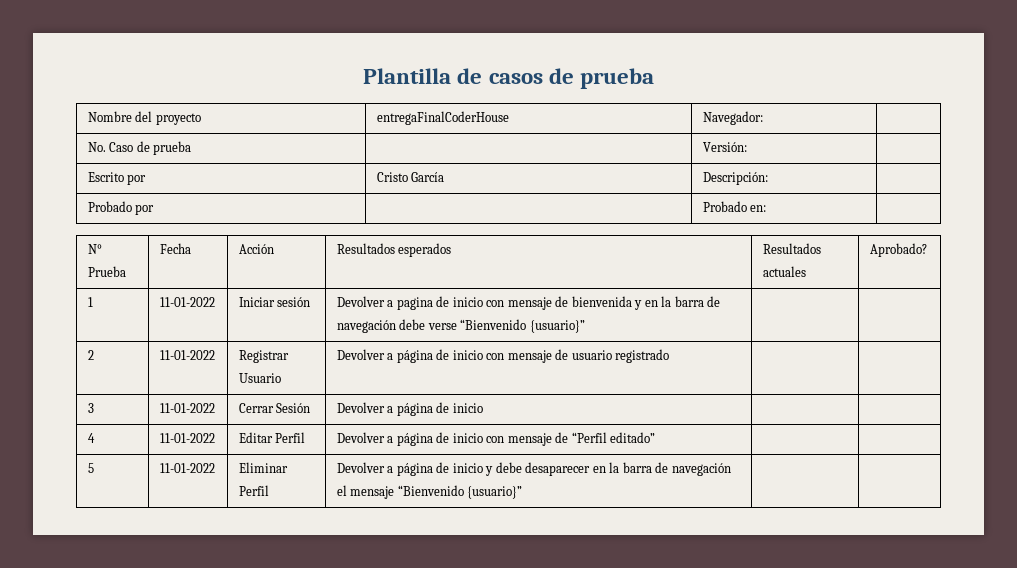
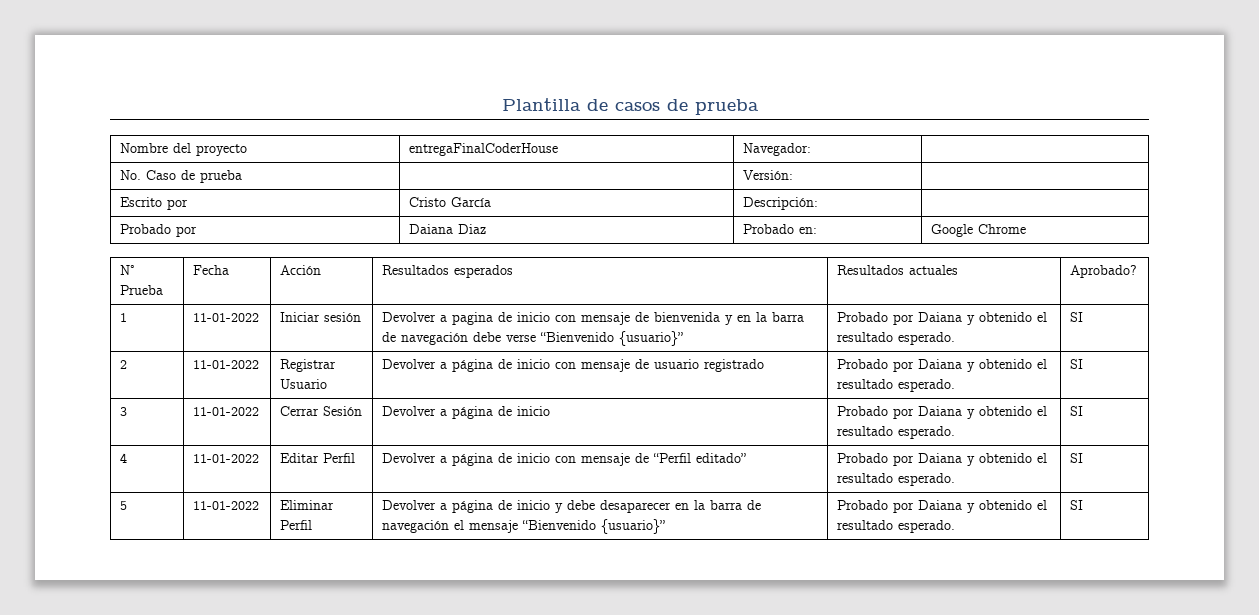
(155, 209) none -> [408,224,486,234] Daiana Diaz
(767, 208) none -> [930,224,1026,237] Google Chrome
(585, 326) | -> [836,312,1047,325] [836,332,955,345] [1069,312,1083,322] Probado por Daiana y obtenido el resultado esperado. | SI
(670, 356) | -> [836,359,1047,372] [836,379,955,392] [1069,359,1083,369] Probado por Daiana y obtenido el resultado esperado. | SI
(483, 408) | -> [836,406,1047,419] [836,426,955,439] [1069,406,1083,416] Probado por Daiana y obtenido el resultado esperado. | SI
(656, 437) | -> [836,453,1047,466] [836,473,955,486] [1069,453,1083,463] Probado por Daiana y obtenido el resultado esperado. | SI
(523, 492) | -> [836,500,1047,513] [836,520,955,533] [1069,500,1083,510] Probado por Daiana y obtenido el resultado esperado. | SI

